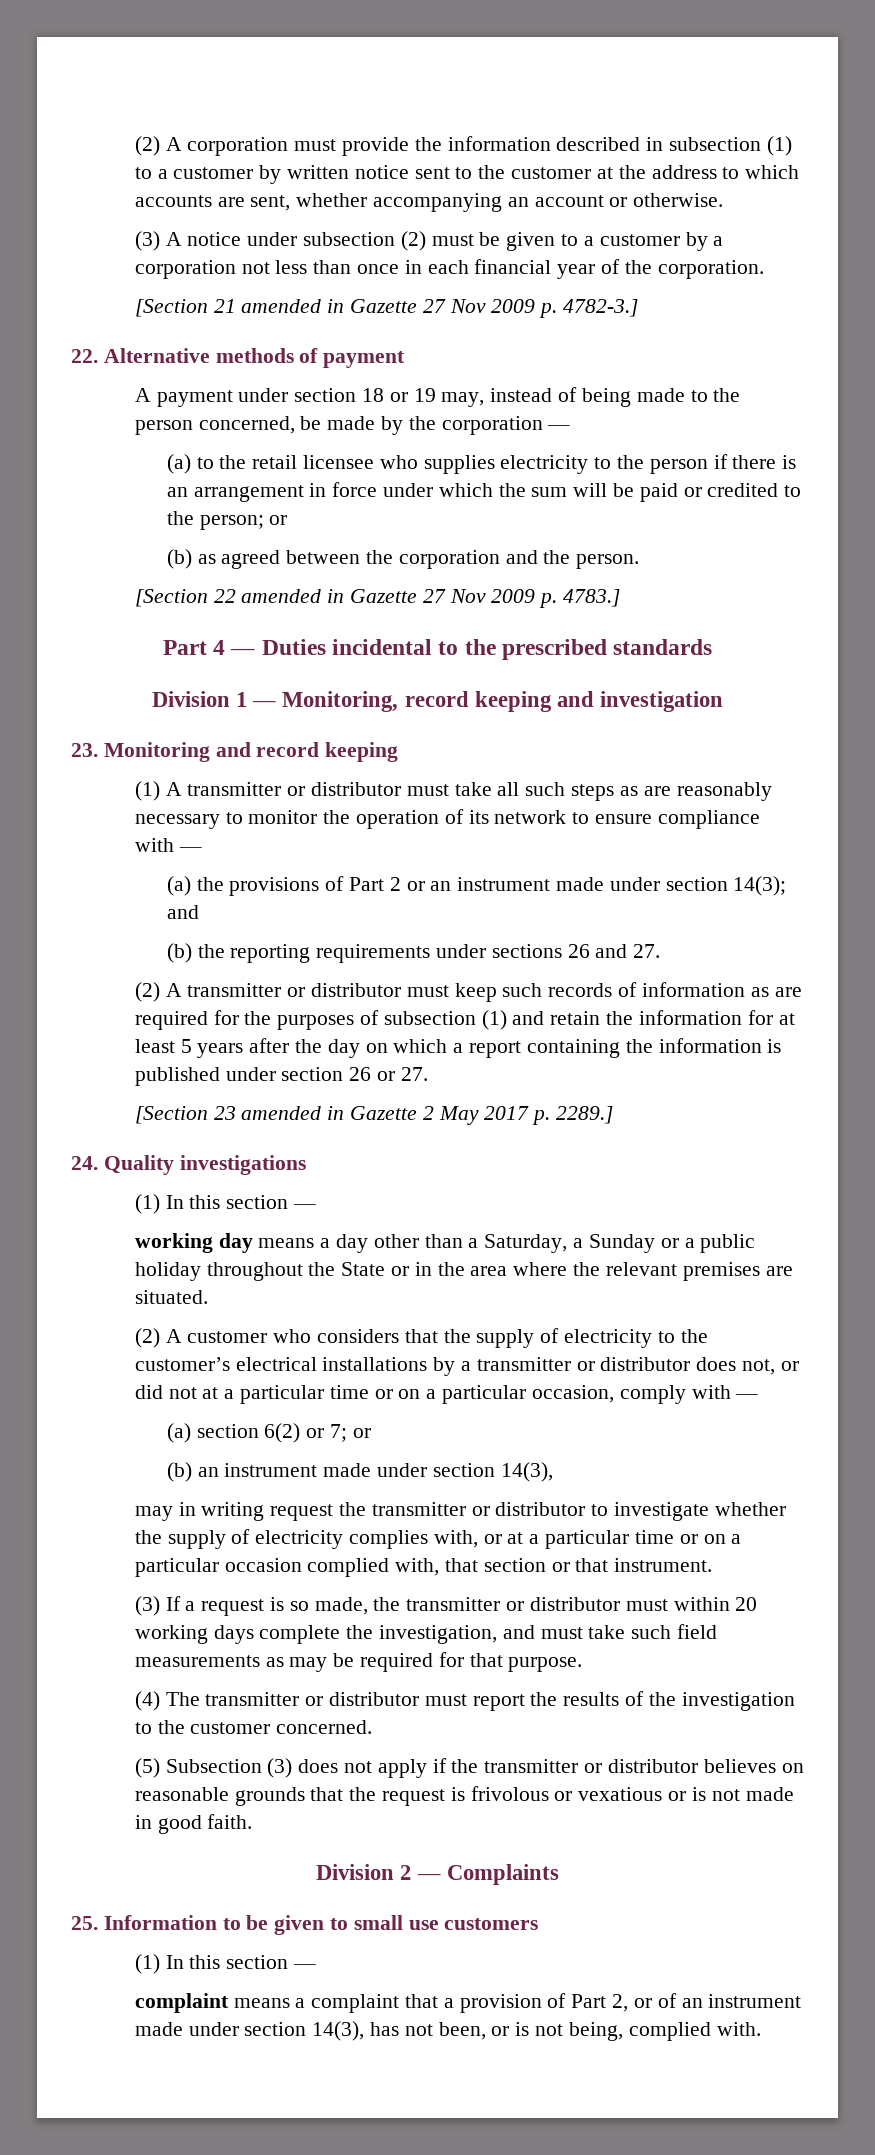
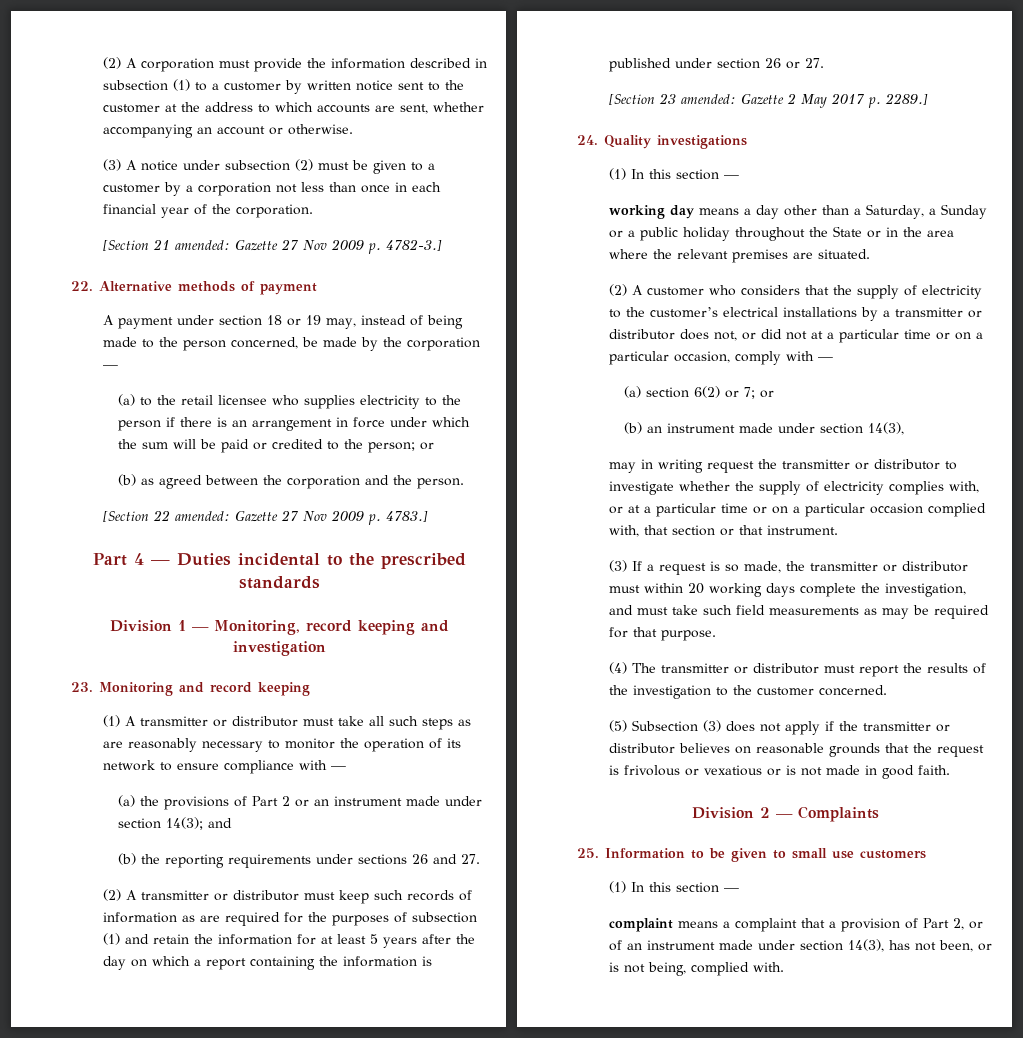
[241,299,345,313] amended in -> [174,240,230,250] amended:
[241,589,345,603] amended in -> [174,511,230,521] amended:
[241,1106,345,1120] amended in -> [680,94,736,104] amended:

